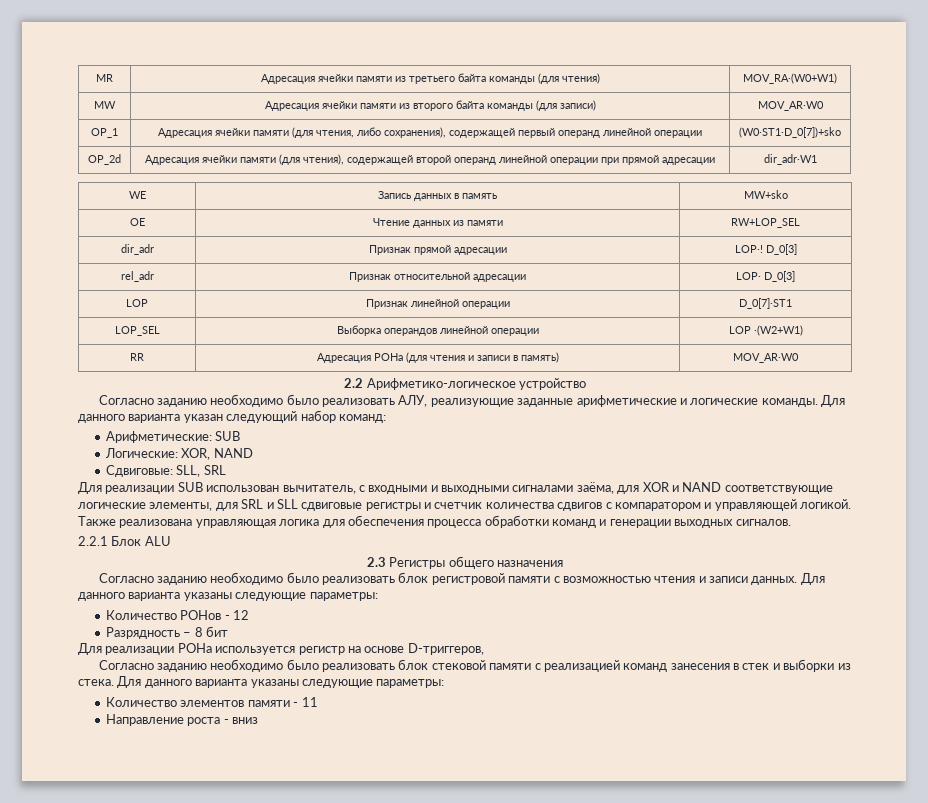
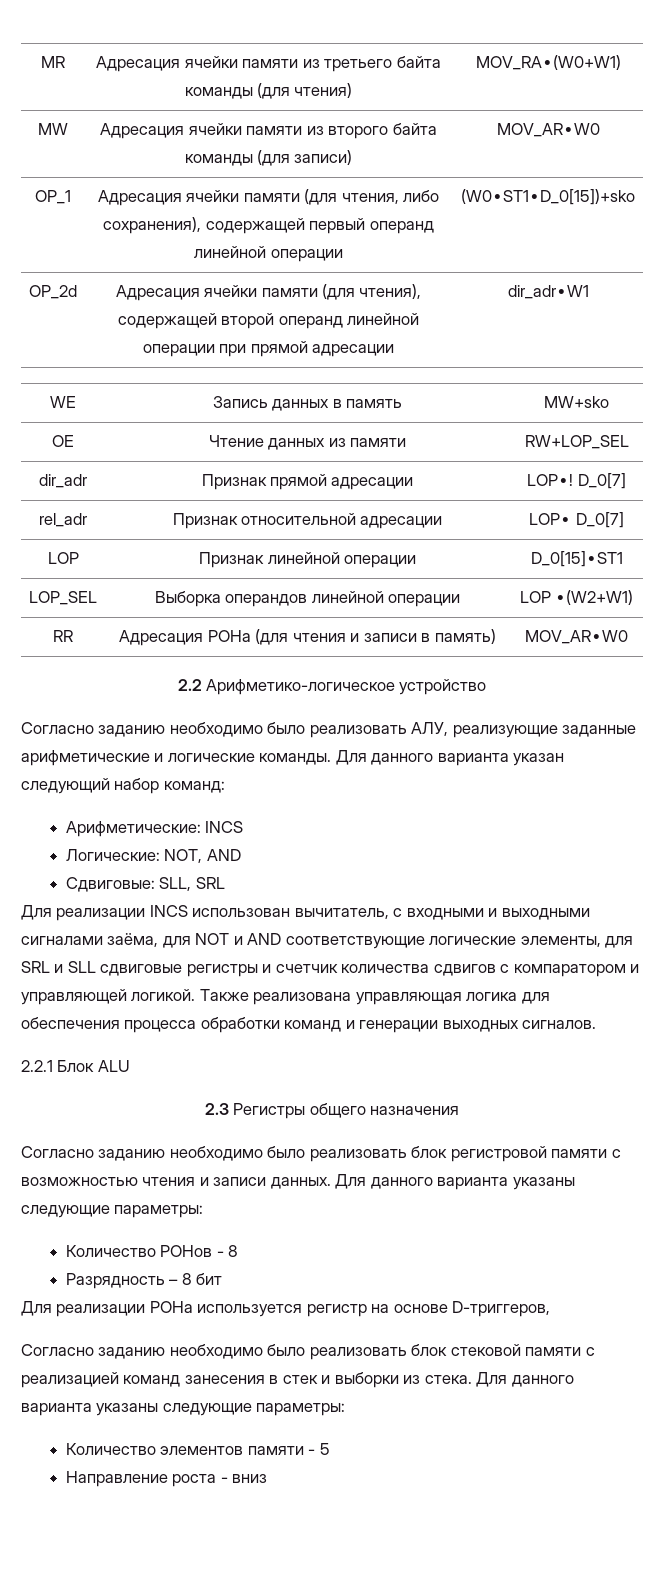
[739,127,841,138] (W0∙ST1∙D_0[7])+sko -> [461,189,635,205] (W0∙ST1∙D_0[15])+sko
[765,244,797,255] D_0[3] -> [577,473,626,489] D_0[7]
[764,271,795,282] D_0[3] -> [575,512,624,528] D_0[7]
[739,298,792,309] D_0[7]∙ST1 -> [530,551,623,567] D_0[15]∙ST1
[215,431,241,441] SUB -> [205,821,244,833] INCS
[181,448,253,460] XOR, NAND -> [164,849,241,863] NOT, AND
[177,482,203,492] SUB -> [149,905,188,917] INCS
[642,482,722,492] XOR и NAND -> [195,933,282,945] NOT и AND
[233,610,250,620] 12 -> [228,1245,239,1257] 8
[301,697,318,707] 11 -> [319,1443,330,1455] 5

